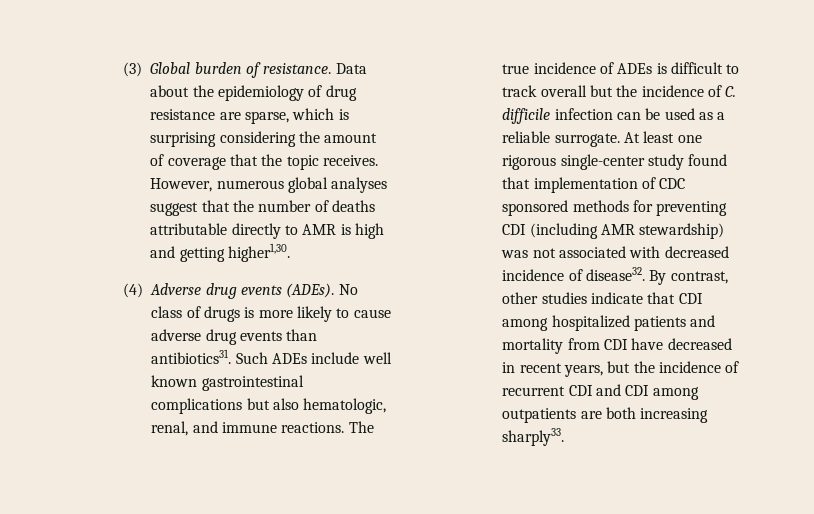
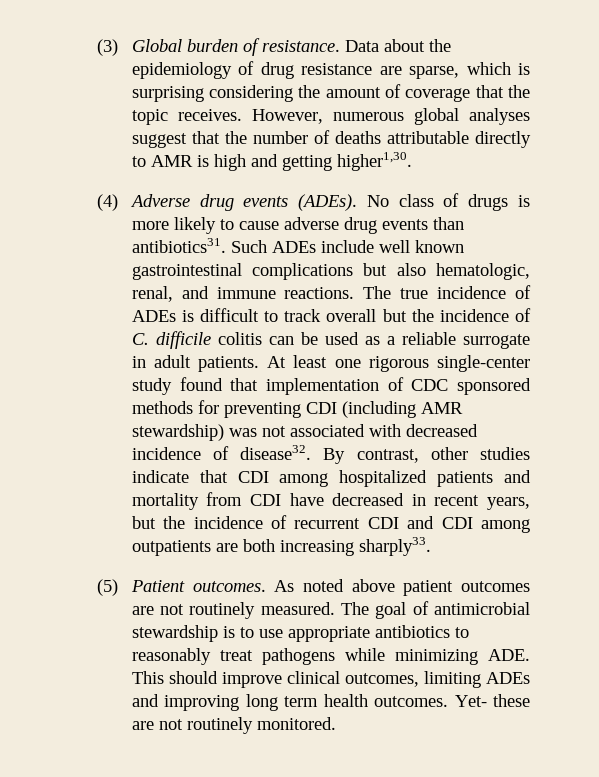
[554,108,613,120] infection -> [217,332,262,345] colitis
[554,133,620,147] surrogate. -> [463,334,531,349] [131,355,260,372] surrogate in adult patients.
(565, 437) none -> [96,579,530,596] [131,601,530,619] [131,625,469,642] [131,648,530,665] [131,671,530,688] [131,694,530,711] [131,717,336,734] // (5) Patient outcomes. As noted above patient outcomes are not routinely measured. The goal of antimicrobial stewardship is to use appropriate antibiotics to reasonably treat pathogens while minimizing ADE. This should improve clinical outcomes, limiting ADEs and improving long term health outcomes. Yet- these are not routinely monitored.

